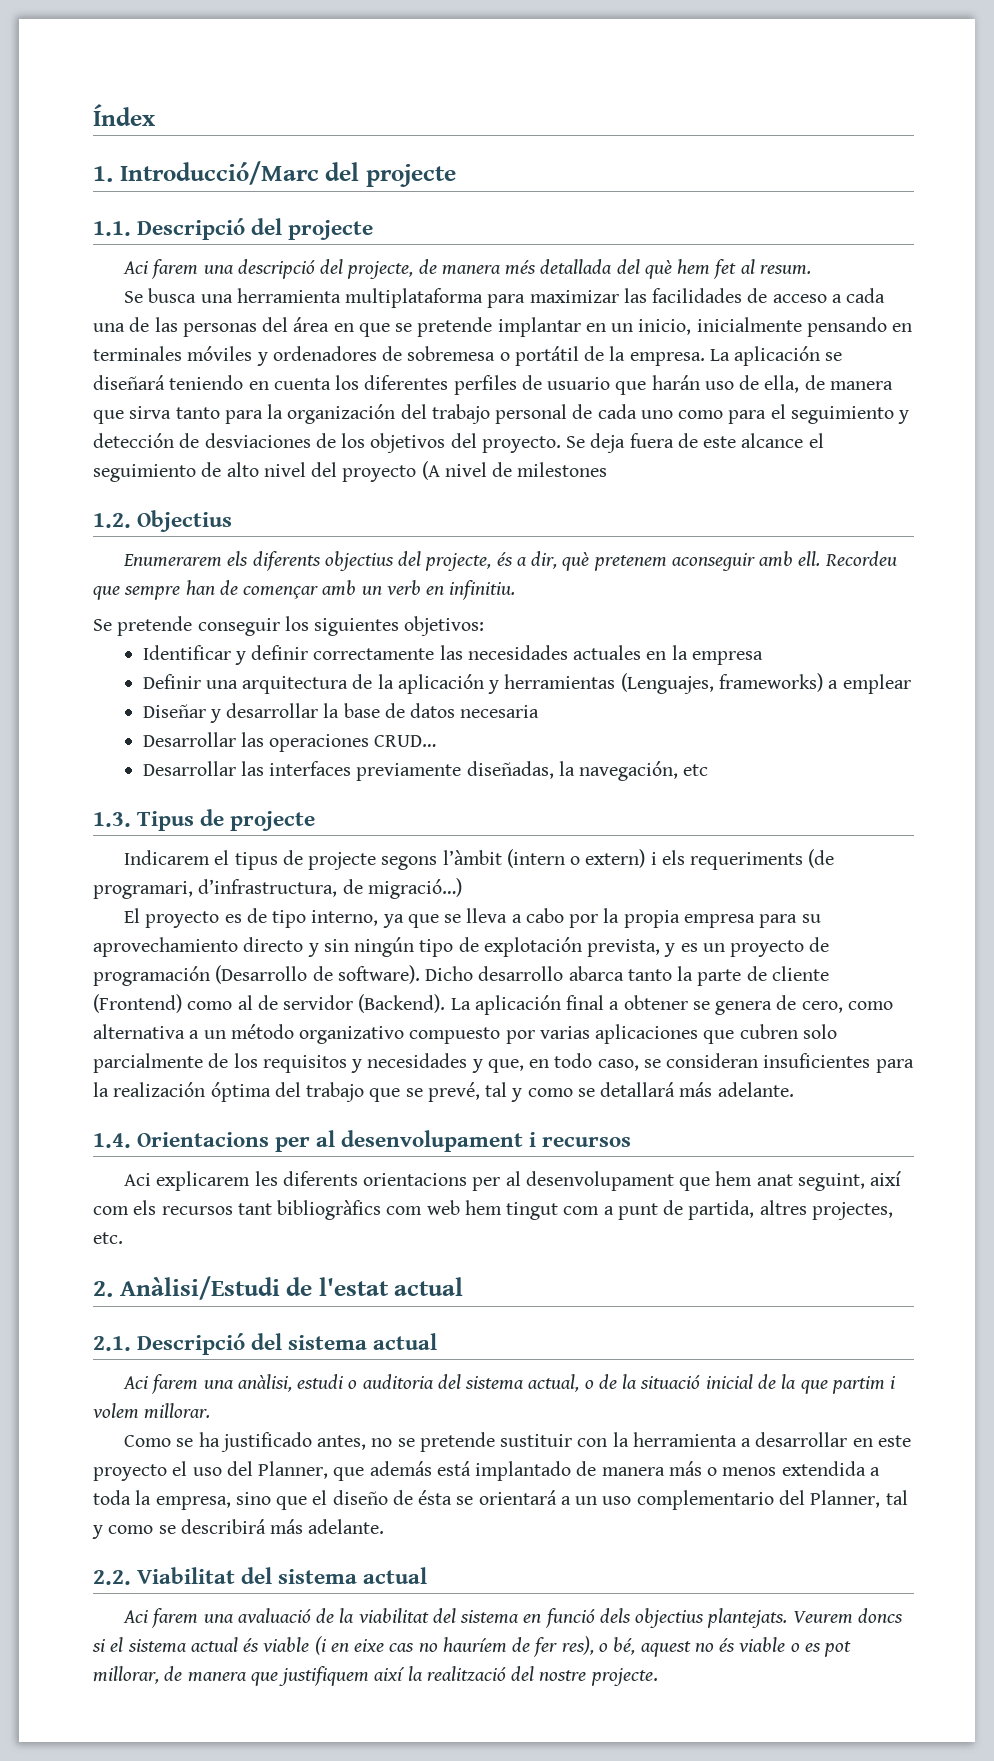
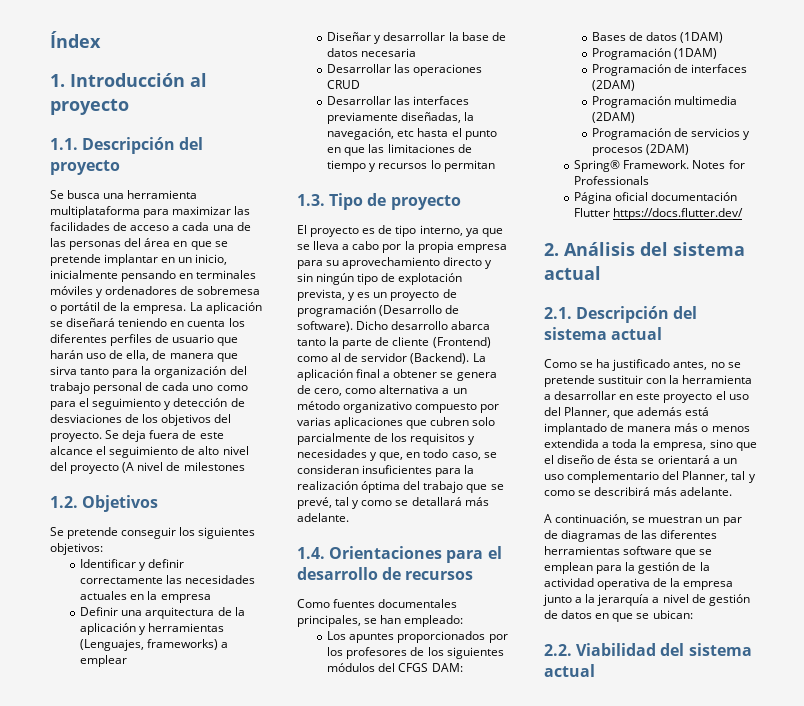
[119,161,456,187] [93,218,374,240] [123,259,812,279] Introducció/Marc del projecte // 1.1. Descripció del projecte // Aci farem una descripció del projecte, de manera més detallada del què hem fet al resum. -> [70,73,207,87] [50,98,129,115] [50,137,204,154] [50,160,120,175] Introducción al proyecto // 1.1. Descripción del proyecto
[137,510,233,532] [123,551,897,571] [93,580,516,600] Objectius // Enumerarem els diferents objectius del projecte, és a dir, què pretenem aconseguir amb ell. Recordeu que sempre han de començar amb un verb en infinitiu. -> [82,495,159,512] Objetivos
[374,735,437,747] CRUD… -> [327,80,361,89] CRUD
[93,809,316,831] [124,849,835,870] [93,878,462,899] // 1.3. Tipus de projecte // Indicarem el tipus de projecte segons l’àmbit (intern o extern) i els requeriments (de programari, d’infrastructura, de migració…) -> [417,128,497,140] [327,144,472,156] [327,160,495,172] [297,193,461,210] hasta el punto en que las limitaciones de tiempo y recursos lo permitan // 1.3. Tipo de proyecto
[137,1130,632,1152] [124,1171,902,1191] [93,1200,893,1220] [93,1232,123,1244] [93,1276,464,1300] [93,1333,438,1355] [123,1374,896,1394] [93,1403,211,1419] Orientacions per al desenvolupament i recursos // Aci explicarem les diferents orientacions per al desenvolupament que hem anat seguint, així com els recursos tant bibliogràfics com web hem tingut com a punt de partida, altres projectes, etc. // 2. Anàlisi/Estudi de l'estat actual // 2.1. Descripció del sistema actual // Aci farem una anàlisi, estudi o auditoria del sistema actual, o de la situació inicial de la que partim i volem millorar. -> [329,546,502,563] [297,567,474,580] [297,599,458,608] [297,615,464,627] [327,631,508,643] [327,647,504,659] [327,663,463,672] [591,32,724,43] [591,48,717,60] [591,64,748,76] [591,80,635,91] [591,96,737,108] [591,112,635,123] [591,128,751,140] [591,144,689,156] [574,160,745,172] [574,176,650,185] [574,192,738,204] [574,208,744,220] [544,242,745,256] [544,266,601,280] [544,306,698,323] [544,327,663,340] Orientaciones para el desarrollo de recursos // Como fuentes documentales principales, se han empleado: // Los apuntes proporcionados por los profesores de los siguientes módulos del CFGS DAM: // Bases de datos (1DAM) // Programación (1DAM) // Programación de interfaces (2DAM) // Programación multimedia (2DAM) // Programación de servicios y procesos (2DAM) // Spring® Framework. Notes for Professionals // Página oficial documentación Flutter https://docs.flutter.dev/ // 2. Análisis del sistema actual // 2.1. Descripción del sistema actual
(385, 1526) none -> [544,514,742,526] [544,530,718,542] [544,546,713,558] [544,562,710,574] [544,578,734,590] [543,594,750,606] [544,610,693,622] // A continuación, se muestran un par de diagramas de las diferentes herramientas software que se emplean para la gestión de la actividad operativa de la empresa junto a la jerarquía a nivel de gestión de datos en que se ubican:
[137,1567,428,1584] [123,1608,904,1628] [92,1636,852,1657] [93,1666,658,1686] Viabilitat del sistema actual // Aci farem una avaluació de la viabilitat del sistema en funció dels objectius plantejats. Veurem doncs si el sistema actual és viable (i en eixe cas no hauríem de fer res), o bé, aquest no és viable o es pot millorar, de manera que justifiquem així la realització del nostre projecte. -> [576,643,752,656] [544,664,595,677] Viabilidad del sistema actual

